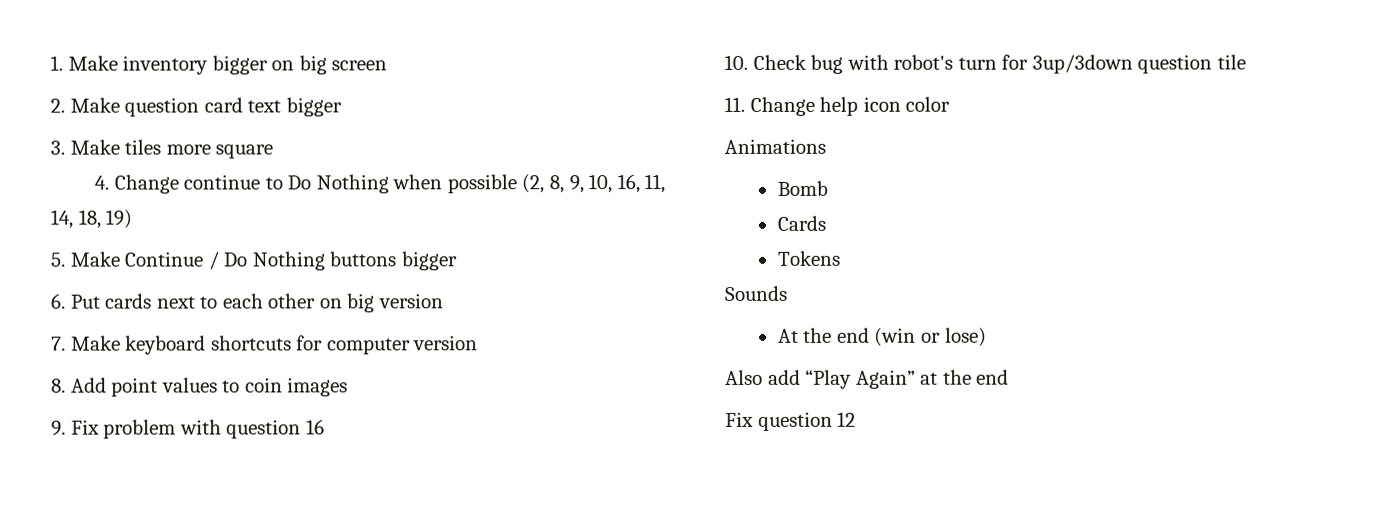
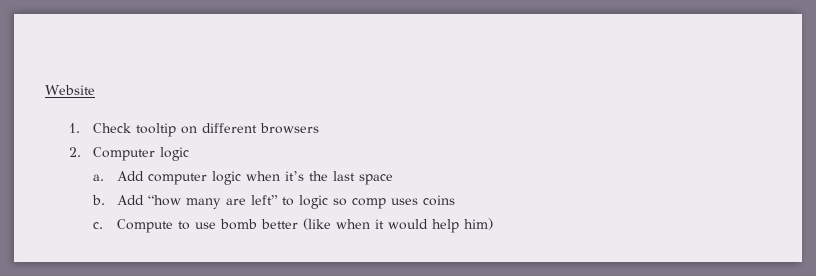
[50,55,388,75] [50,97,342,117] [50,139,274,159] [94,174,666,194] [50,209,133,229] [50,251,458,271] [51,293,444,313] [51,335,479,355] [51,377,349,397] [51,419,325,439] [724,54,1246,74] [724,96,951,116] [724,138,826,154] [776,180,828,196] [776,215,826,231] [776,250,841,266] [725,285,788,301] [777,327,987,347] [725,369,1010,389] [725,411,857,431] 1. Make inventory bigger on big screen // 2. Make question card text bigger // 3. Make tiles more square // 4. Change continue to Do Nothing when possible (2, 8, 9, 10, 16, 11, 14, 18, 19) // 5. Make Continue / Do Nothing buttons bigger // 6. Put cards next to each other on big version // 7. Make keyboard shortcuts for computer version // 8. Add point values to coin images // 9. Fix problem with question 16 // 10. Check bug with robot's turn for 3up/3down question tile // 11. Change help icon color // Animations // Bomb // Cards // Tokens // Sounds // At the end (win or lose) // Also add “Play Again” at the end // Fix question 12 -> [45,85,95,95] [69,123,320,137] [69,147,190,161] [93,171,394,185] [92,195,456,209] [93,218,494,233] Website // 1. Check tooltip on different browsers // 2. Computer logic // a. Add computer logic when it’s the last space // b. Add “how many are left” to logic so comp uses coins // c. Compute to use bomb better (like when it would help him)

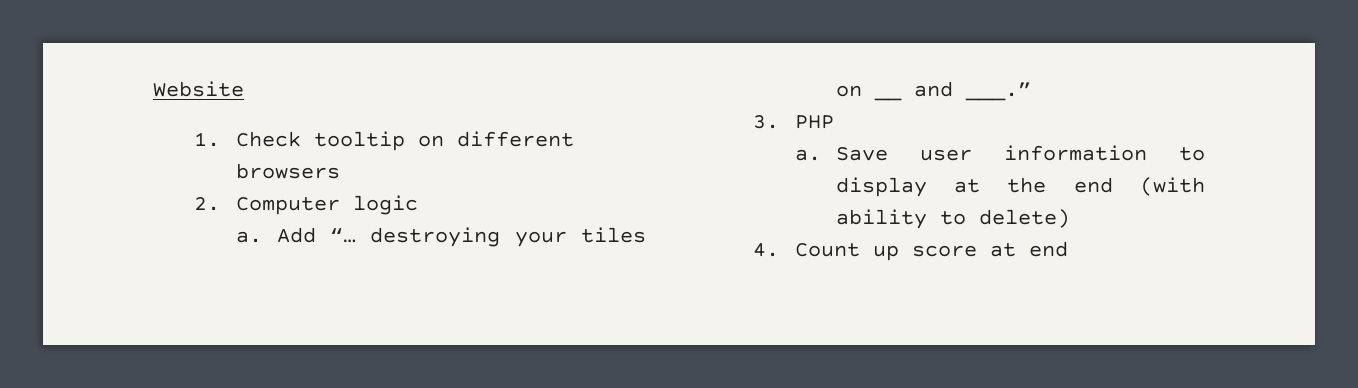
[148,171,394,185] [92,195,456,209] [93,218,494,233] computer logic when it’s the last space // b. Add “how many are left” to logic so comp uses coins // c. Compute to use bomb better (like when it would help him) -> [330,227,646,247] [835,81,1031,101] [753,115,834,129] [794,145,1205,161] [835,177,1205,197] [835,209,1070,229] [753,241,1068,261] “… destroying your tiles on __ and ___.” // 3. PHP // a. Save user information to display at the end (with ability to delete) // 4. Count up score at end

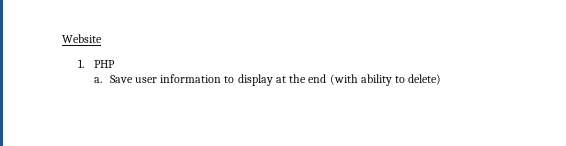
[235,131,574,151] [235,163,340,179] [194,195,418,215] [235,227,646,247] [835,81,1031,101] [753,115,780,129] Check tooltip on different browsers // 2. Computer logic // a. Add “… destroying your tiles on __ and ___.” // 3. -> (84, 63) none
[753,241,1068,261] // 4. Count up score at end -> (442, 79) none

